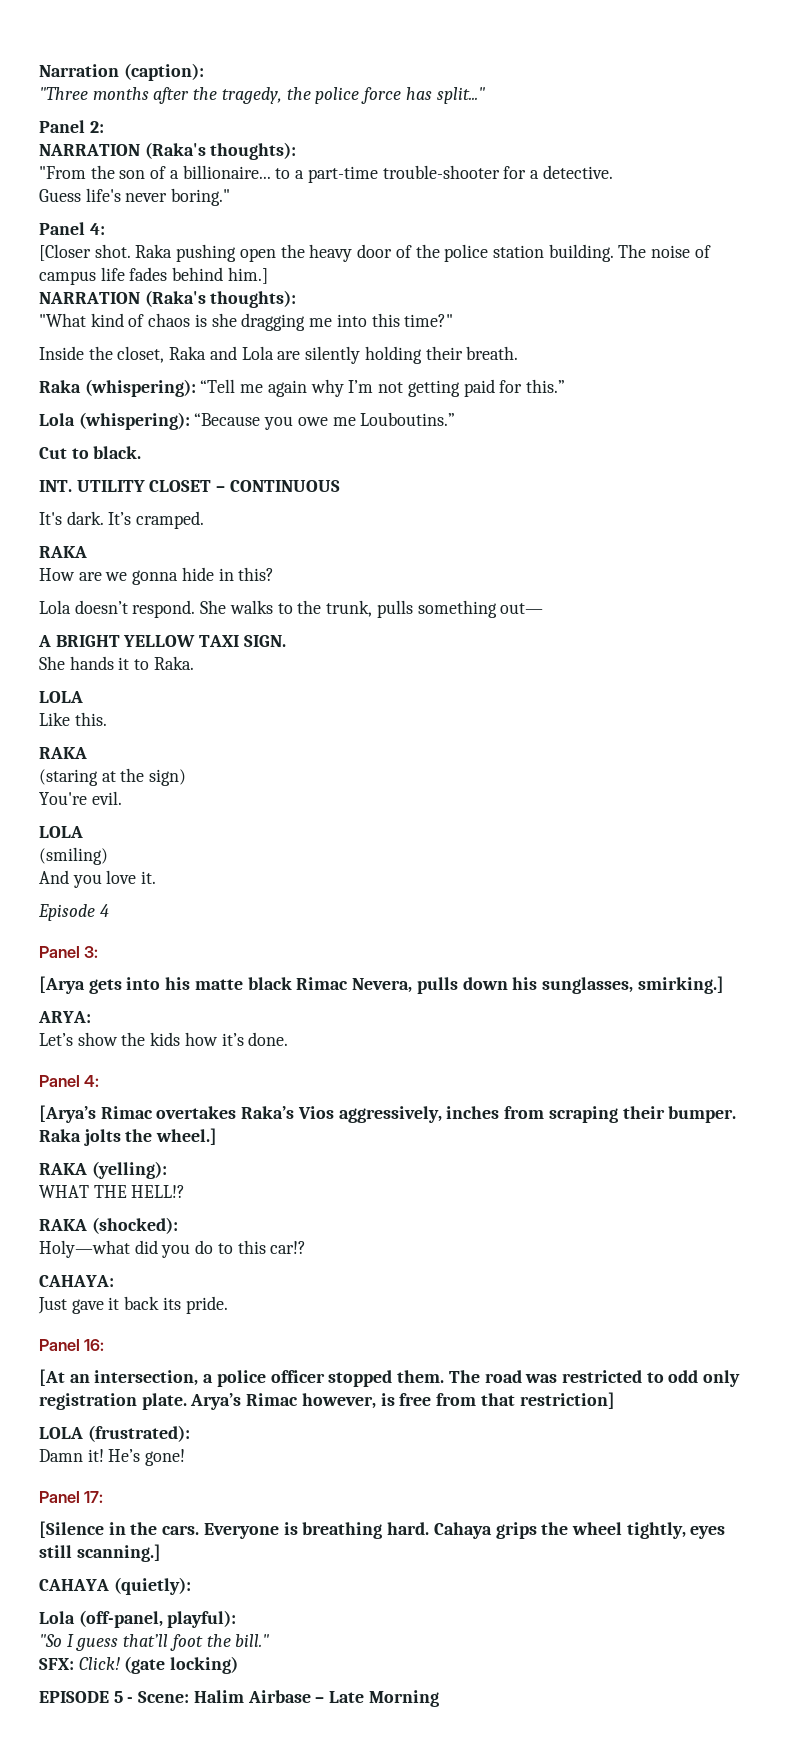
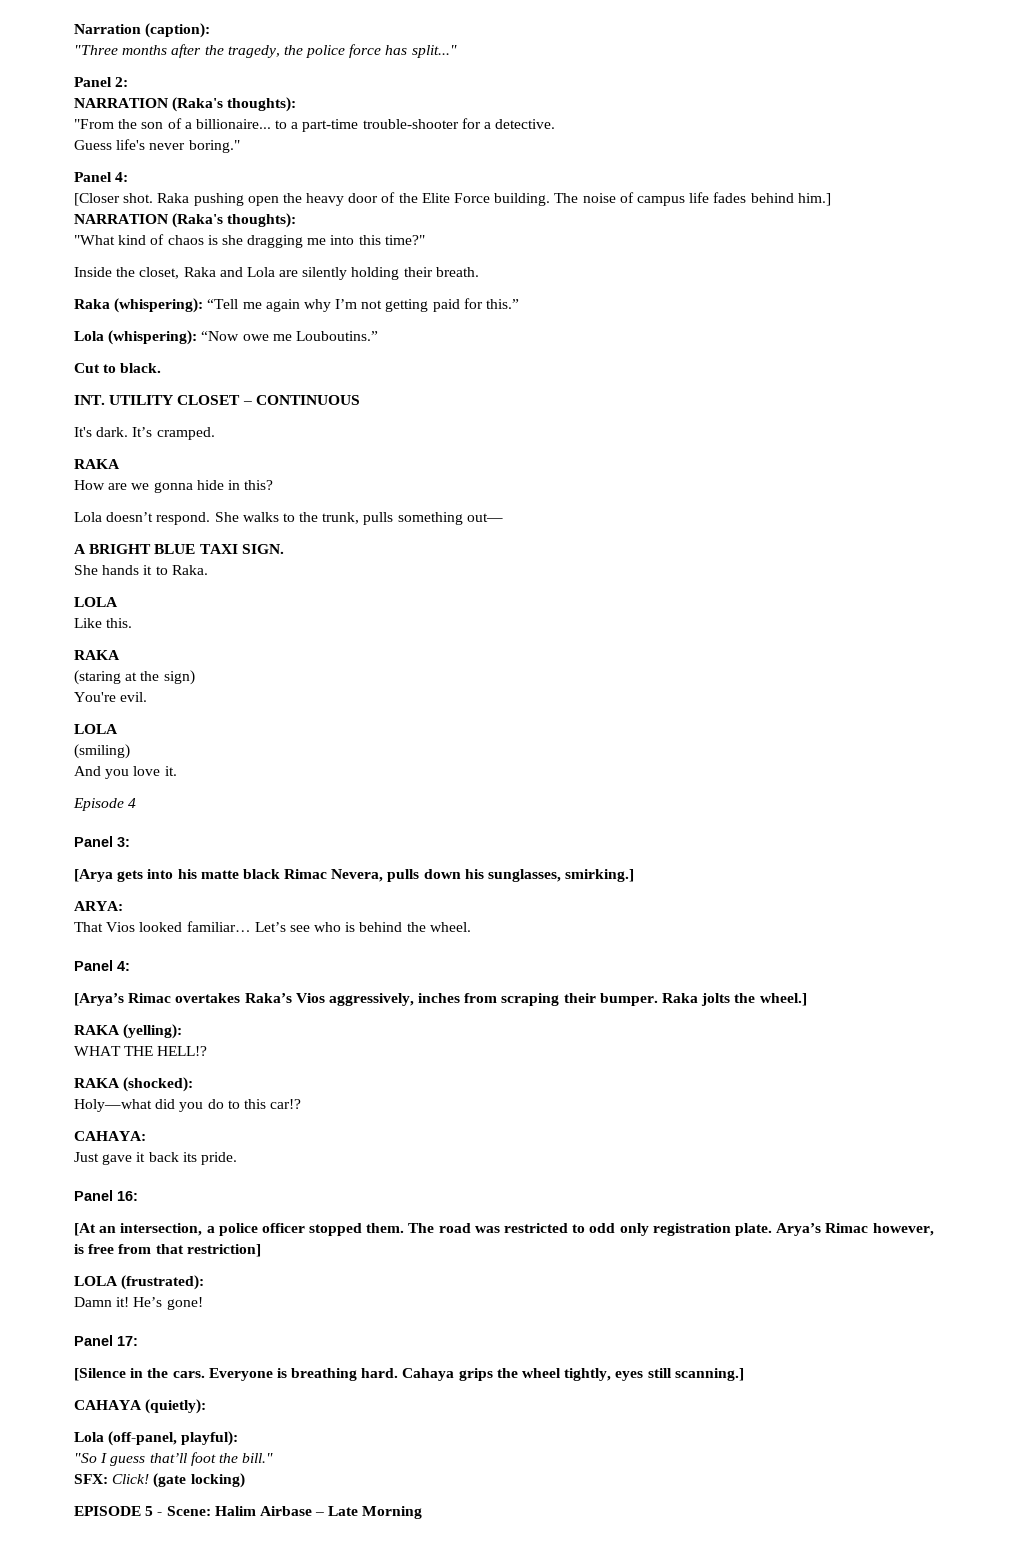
[444,244,544,262] police station -> [421,193,491,203] Elite Force
[194,413,294,430] “Because you -> [201,331,240,341] “Now
[123,635,196,647] YELLOW -> [154,544,196,554] BLUE
[39,1032,289,1046] Let’s show the kids how it’s done. -> [74,921,471,932] That Vios looked familiar… Let’s see who is behind the wheel.

